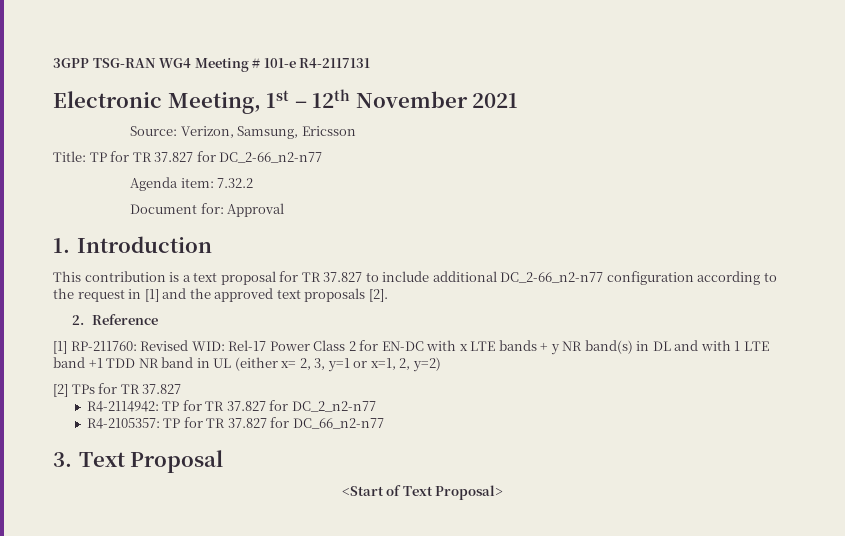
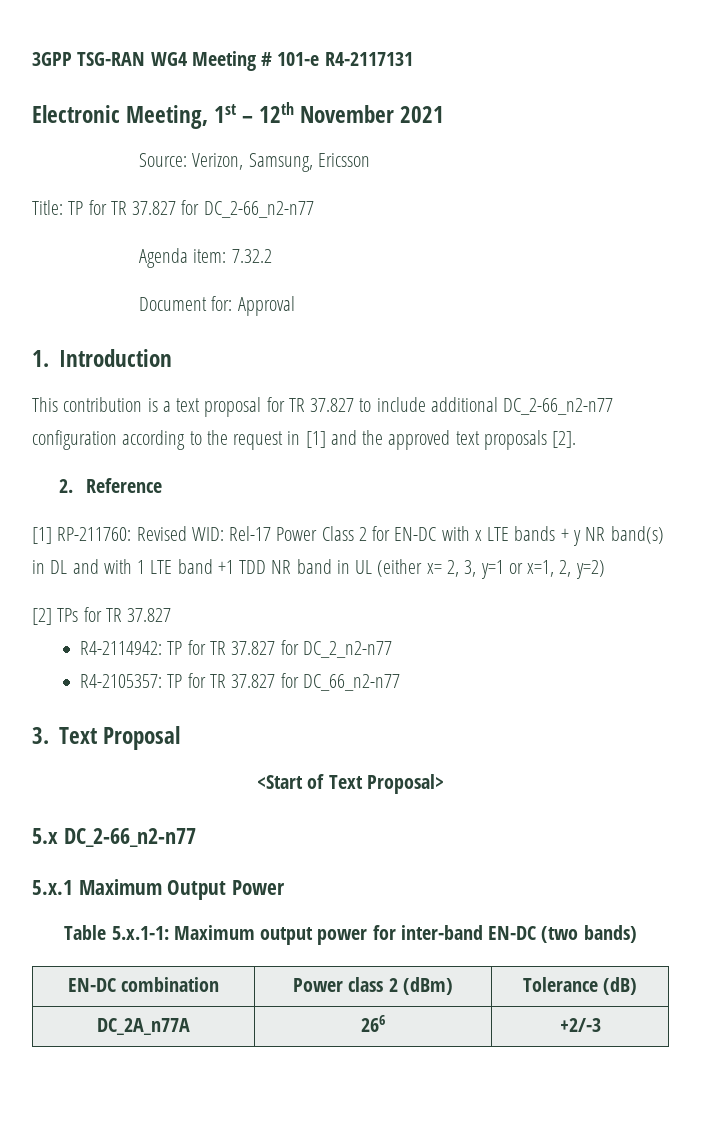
(504, 492) none -> [32,828,196,847] [32,879,285,900] [64,925,637,945] [67,977,220,992] [293,977,453,995] [522,977,638,995] [97,1018,190,1035] [361,1015,385,1032] [559,1018,601,1032] // 5.x DC_2-66_n2-n77 // 5.x.1 Maximum Output Power // Table 5.x.1-1: Maximum output power for inter-band EN-DC (two bands) // EN-DC combination | Power class 2 (dBm) | Tolerance (dB) // DC_2A_n77A | 266 | +2/-3

